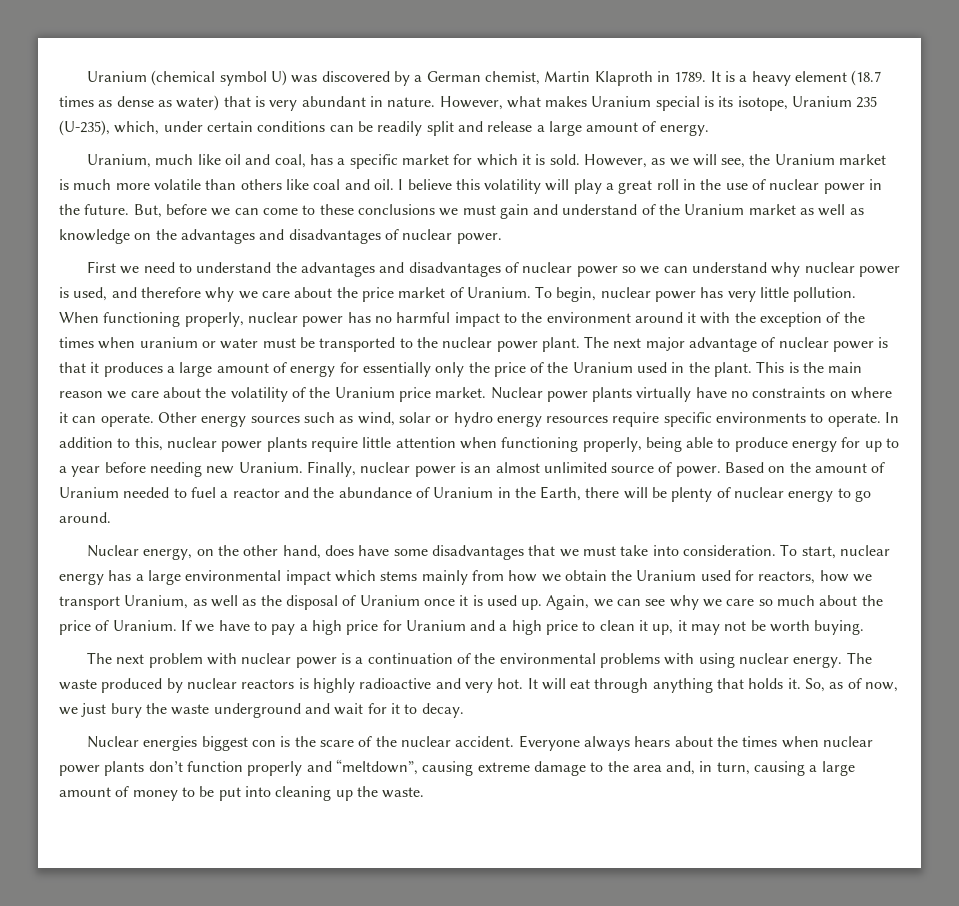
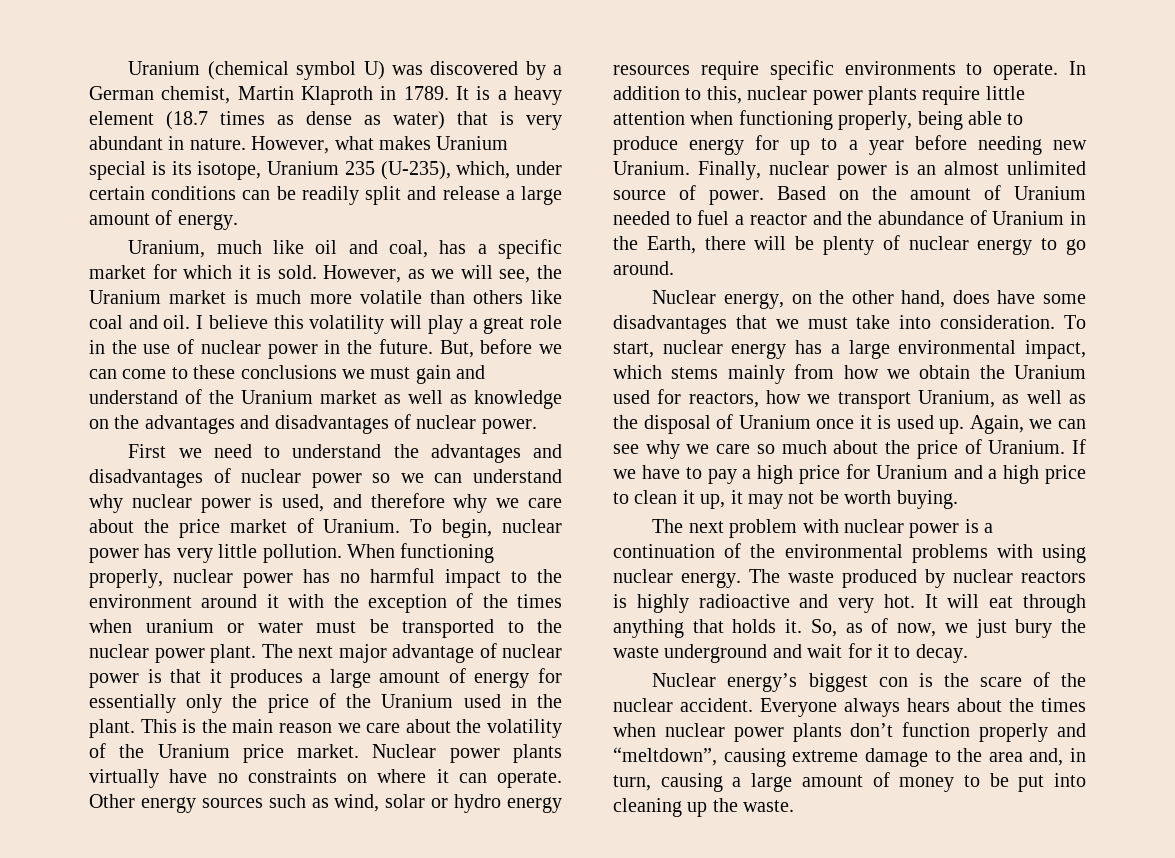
[656,179,679,190] roll -> [530,315,563,329] role
[285,570,331,585] impact -> [1025,340,1086,359] impact,
[143,736,198,751] energies -> [727,673,798,692] energy’s

